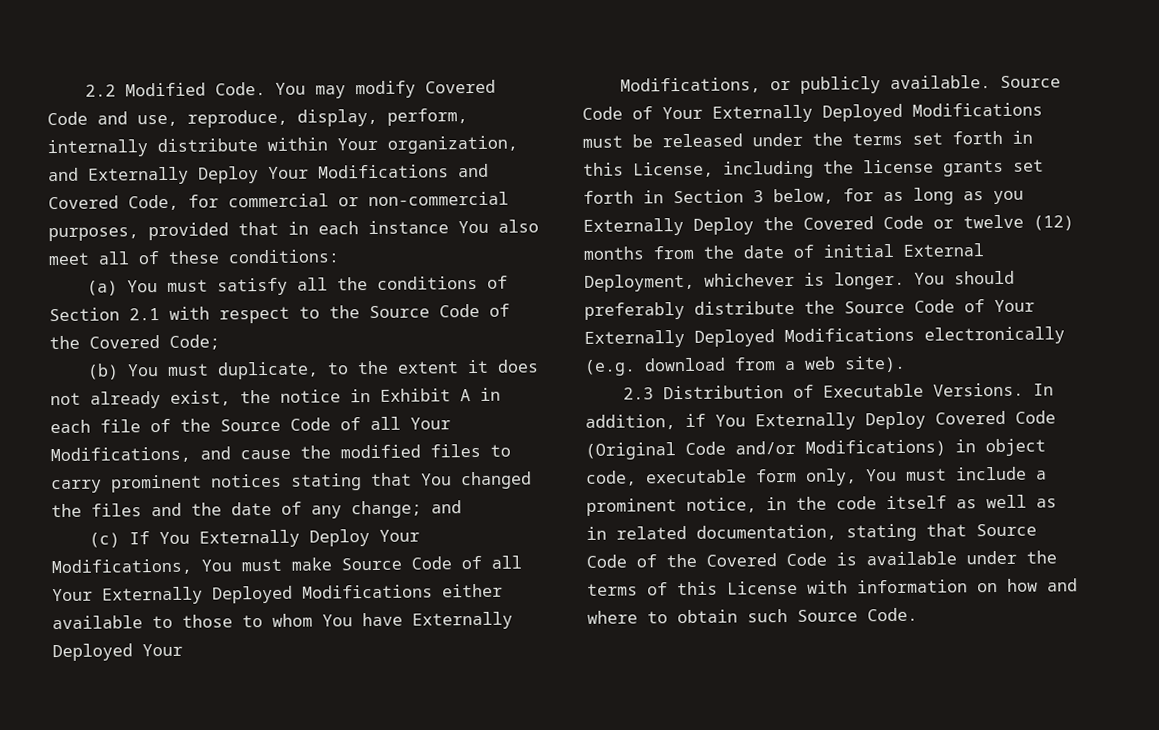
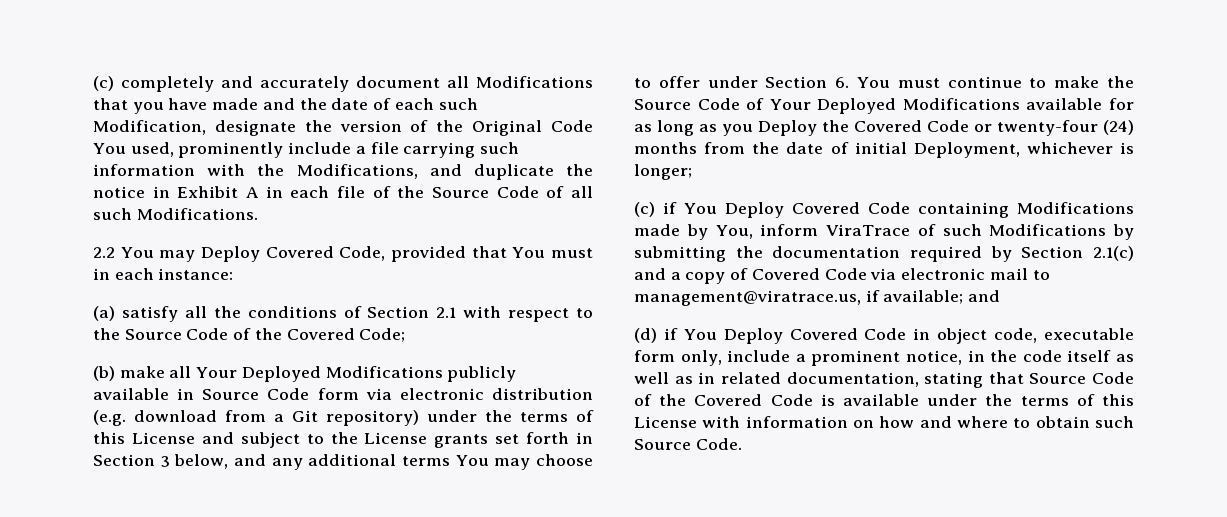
[84,79,496,99] [47,108,468,128] [47,135,518,158] [48,163,489,185] [48,191,509,211] [48,219,539,242] [48,249,340,266] 2.2 Modified Code. You may modify Covered Code and use, reproduce, display, perform, internally distribute within Your organization, and Externally Deploy Your Modifications and Covered Code, for commercial or non-commercial purposes, provided that in each instance You also meet all of these conditions: -> [93,76,593,92] [93,98,478,114] [93,120,593,136] [93,142,520,158] [93,164,593,180] [93,186,594,198] [93,208,258,220] [93,246,594,262] [93,268,234,280] (c) completely and accurately document all Modifications that you have made and the date of each such Modification, designate the version of the Original Code You used, prominently include a file carrying such information with the Modifications, and duplicate the notice in Exhibit A in each file of the Source Code of all such Modifications. // 2.2 You may Deploy Covered Code, provided that You must in each instance:
[126,279,208,293] You must -> (115, 313) none
[126,359,539,380] [50,387,501,409] [50,416,451,434] [50,443,511,464] [51,471,532,494] [51,500,462,519] [88,529,420,548] [51,555,522,576] [52,583,503,605] [52,611,513,630] [52,643,183,662] [619,75,1061,94] [582,102,1043,123] [582,130,1033,148] [583,159,934,179] You must duplicate, to the extent it does not already exist, the notice in Exhibit A in each file of the Source Code of all Your Modifications, and cause the modified files to carry prominent notices stating that You changed the files and the date of any change; and // (c) If You Externally Deploy Your Modifications, You must make Source Code of all Your Externally Deployed Modifications either available to those to whom You have Externally Deployed Your // Modifications, or publicly available. Source Code of Your Externally Deployed Modifications must be released under the terms set forth in this License, including the license -> [119,366,517,382] [93,388,593,400] [93,410,594,426] [93,432,428,448] make all Your Deployed Modifications publicly available in Source Code form via electronic distribution (e.g. download from a Git repository) under the terms of this License and subject to the License
(834, 196) none -> [234,454,593,470] [634,76,1134,88] [634,98,1103,114] and any additional terms You may choose to offer under Section 6. You must continue to make the Source Code of Your Deployed Modifications available
[583,217,684,236] Externally -> (753, 130) none
[963,214,1074,231] twelve (12) -> [997,120,1134,136] twenty-four (24)
[903,243,984,257] External -> (907, 148) none
[834,270,1015,290] [584,299,1035,320] [584,326,1065,348] [584,355,906,376] [622,382,1054,400] [585,410,1056,431] [585,439,946,460] longer. You should preferably distribute the Source Code of Your Externally Deployed Modifications electronically (e.g. download from a web site). // 2.3 Distribution of Executable Versions. In addition, if You Externally Deploy Covered Code (Original Code and/or Modifications) -> [634,164,692,180] [634,202,1134,218] [634,224,1134,240] [634,246,1134,262] [634,268,1050,284] [634,290,1001,306] [634,328,907,344] longer; // (c) if You Deploy Covered Code containing Modifications made by You, inform ViraTrace of such Modifications by submitting the documentation required by Section 2.1(c) and a copy of Covered Code via electronic mail to management@viratrace.us, if available; and // (d) if You Deploy Covered Code
[866,468,947,482] You must -> (722, 358) none

